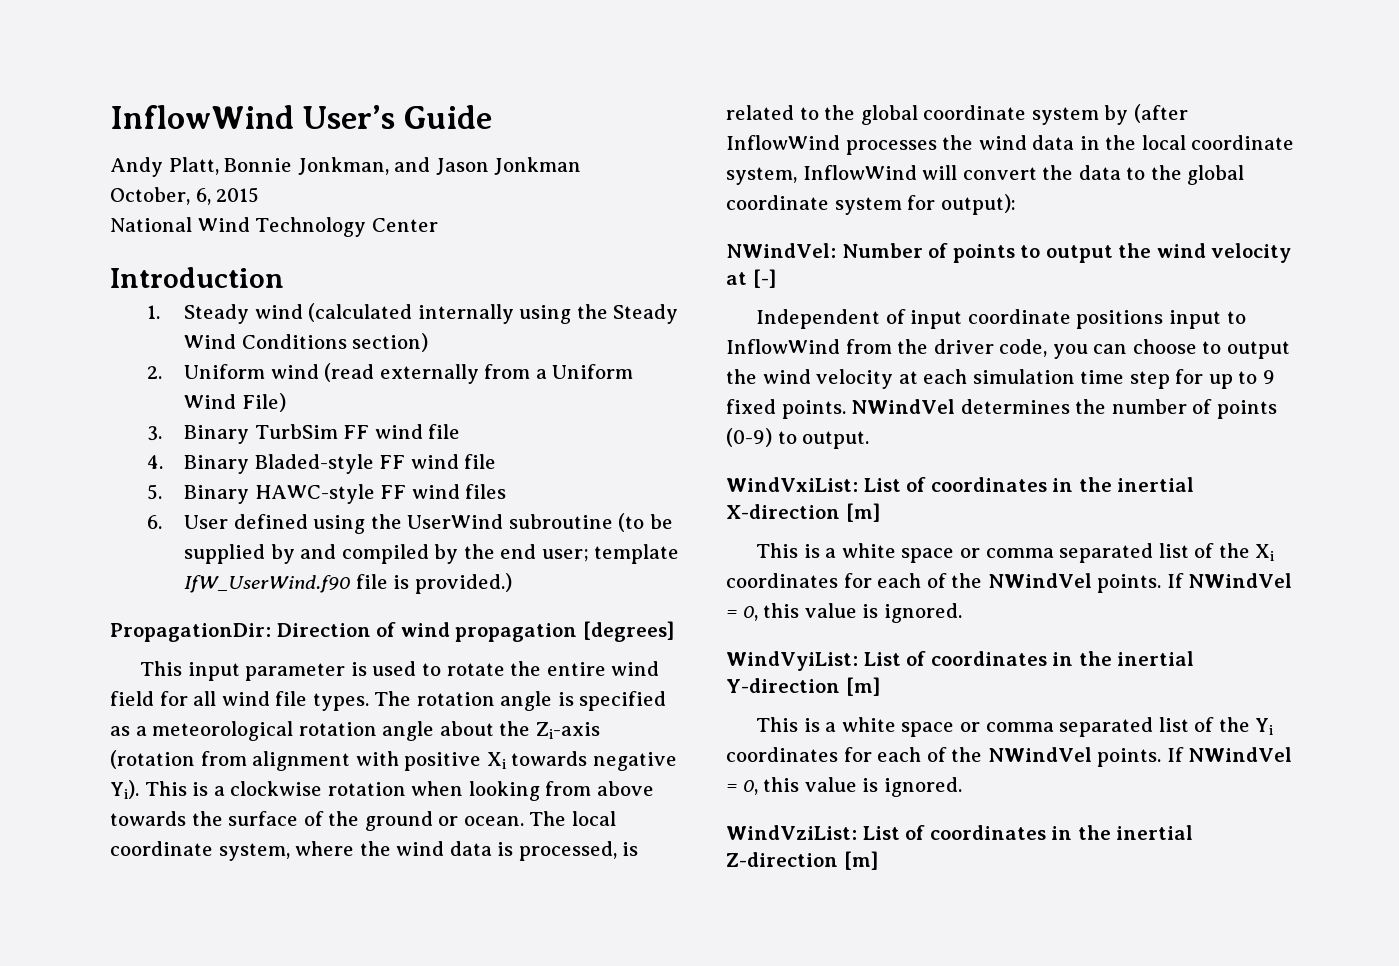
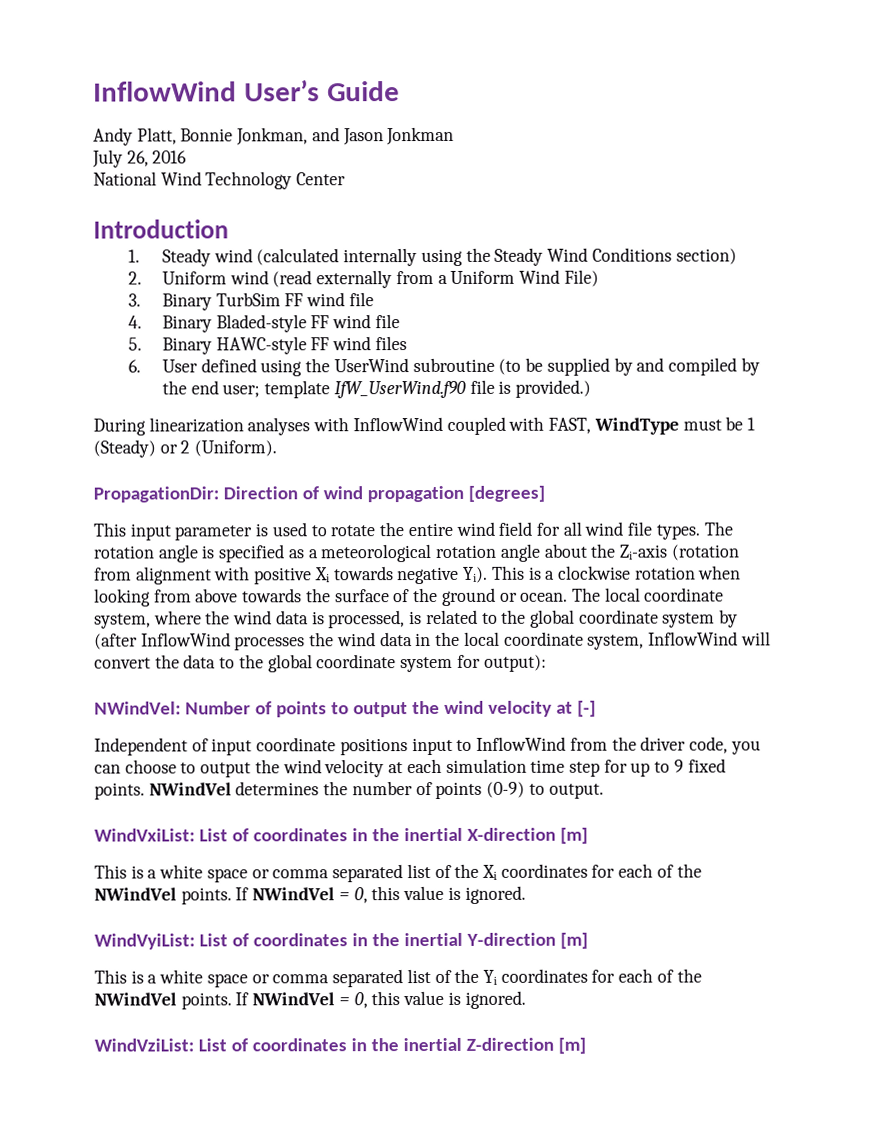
[110,187,260,205] October, 6, 2015 -> [92,149,188,168] July 26, 2016
(512, 583) none -> [93,416,755,436] [93,439,278,458] // During linearization analyses with InflowWind coupled with FAST, WindType must be 1 (Steady) or 2 (Uniform).

